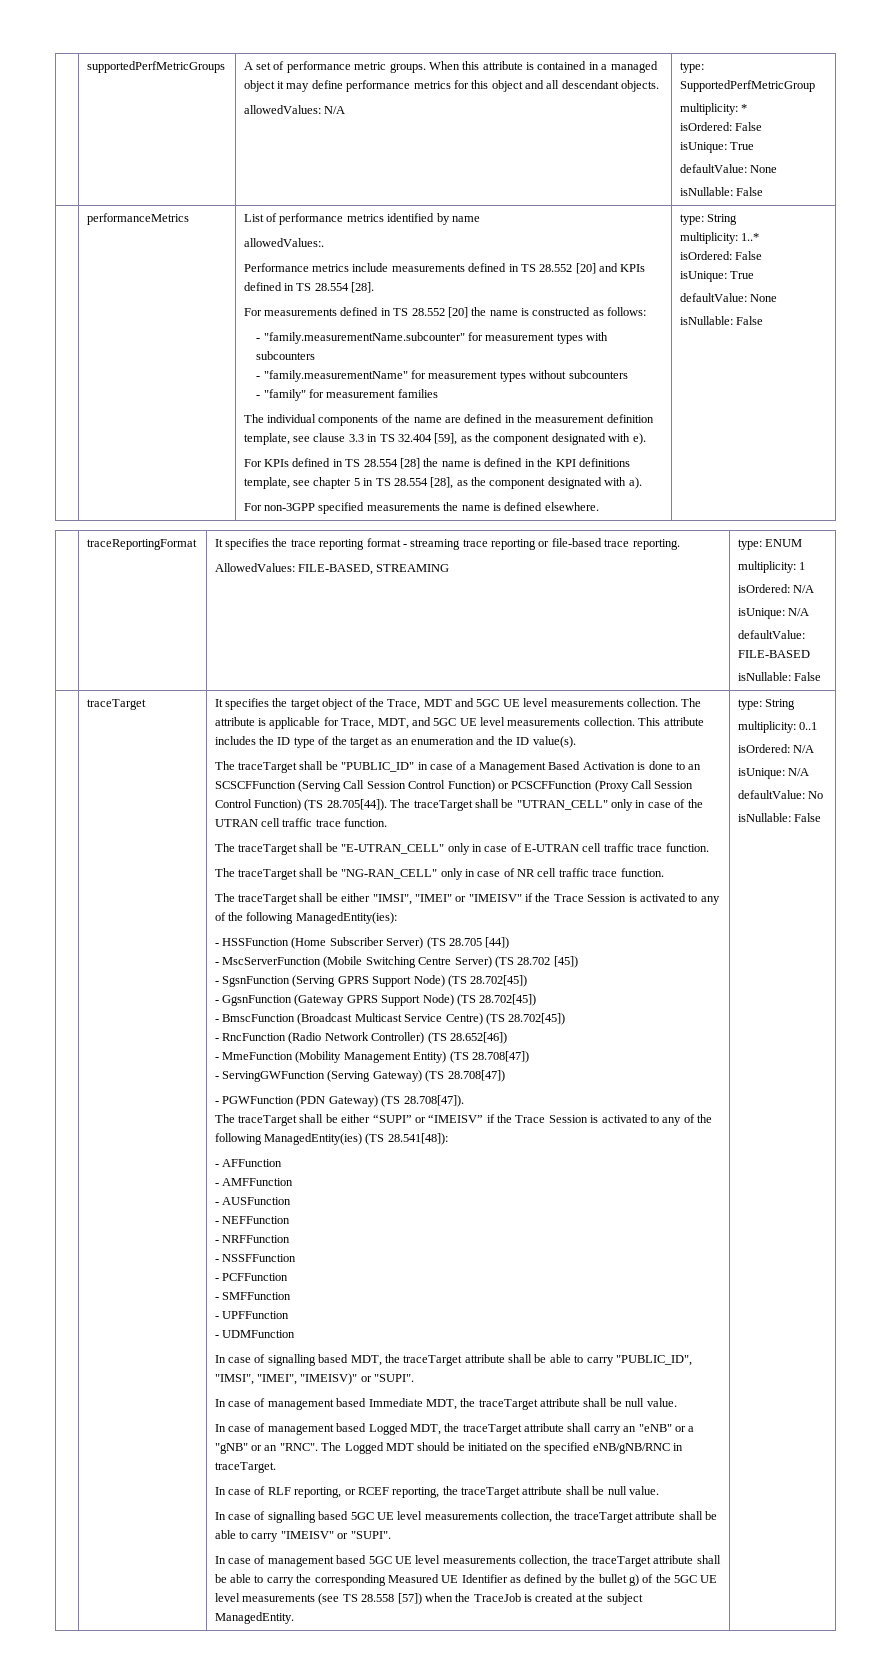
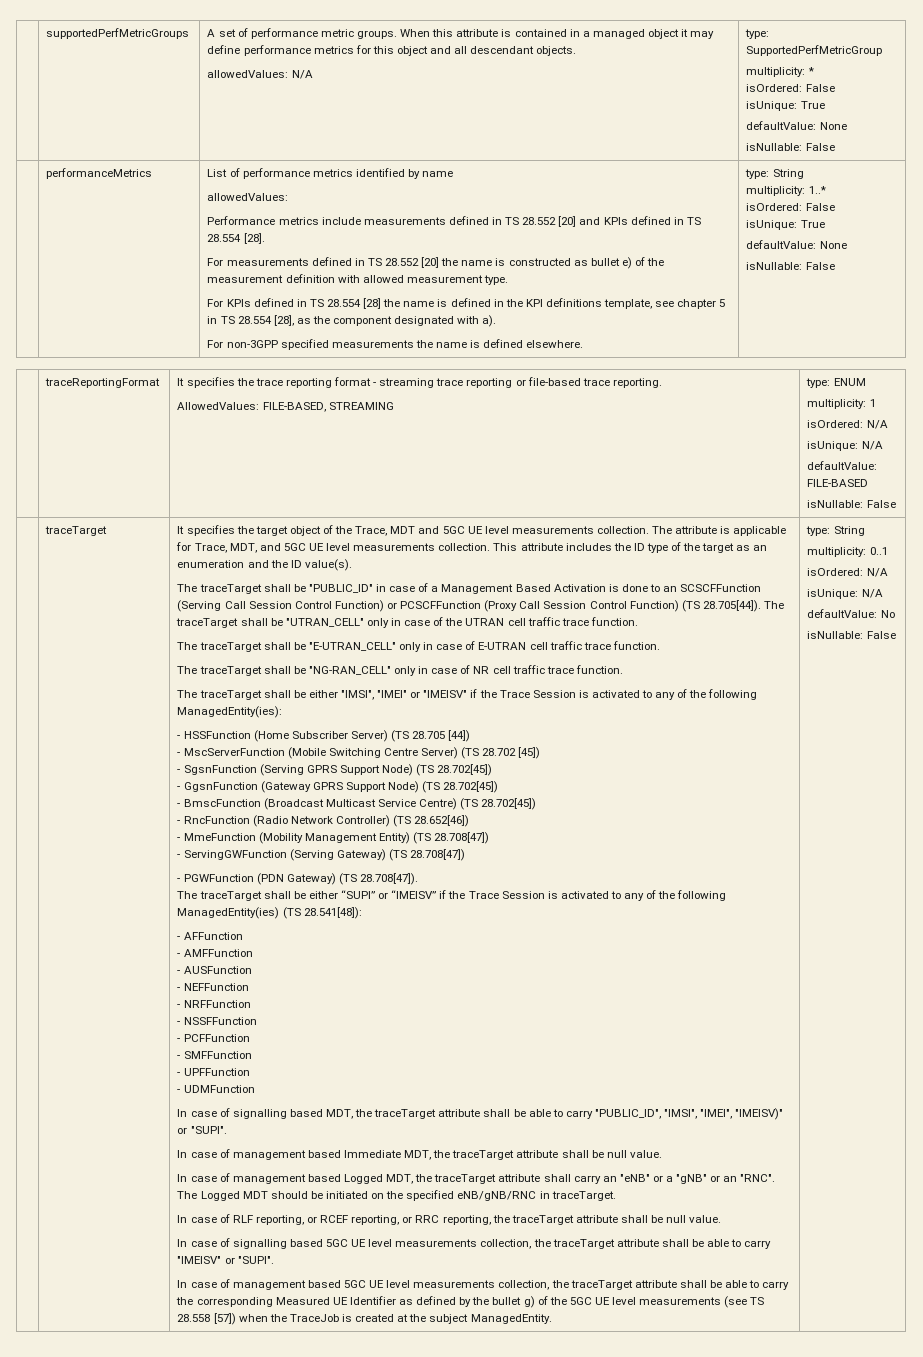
[243,238,324,247] allowedValues:. -> [207,193,289,201] allowedValues:
[607,307,647,316] [256,332,609,344] [256,351,316,360] [256,370,628,382] [256,389,438,401] [243,414,654,426] [243,433,646,445] follows: // - "family.measurementName.subcounter" for measurement types with subcounters // - "family.measurementName" for measurement types without subcounters // - "family" for measurement families // The individual components of the name are defined in the measurement definition template, see clause 3.3 in TS 32.404 [59], as the component designated with e). -> [590,257,665,269] [207,274,509,285] bullet e) of the measurement definition with allowed measurement type.
(440, 1492) none -> [402,1215,491,1225] or RRC reporting,

